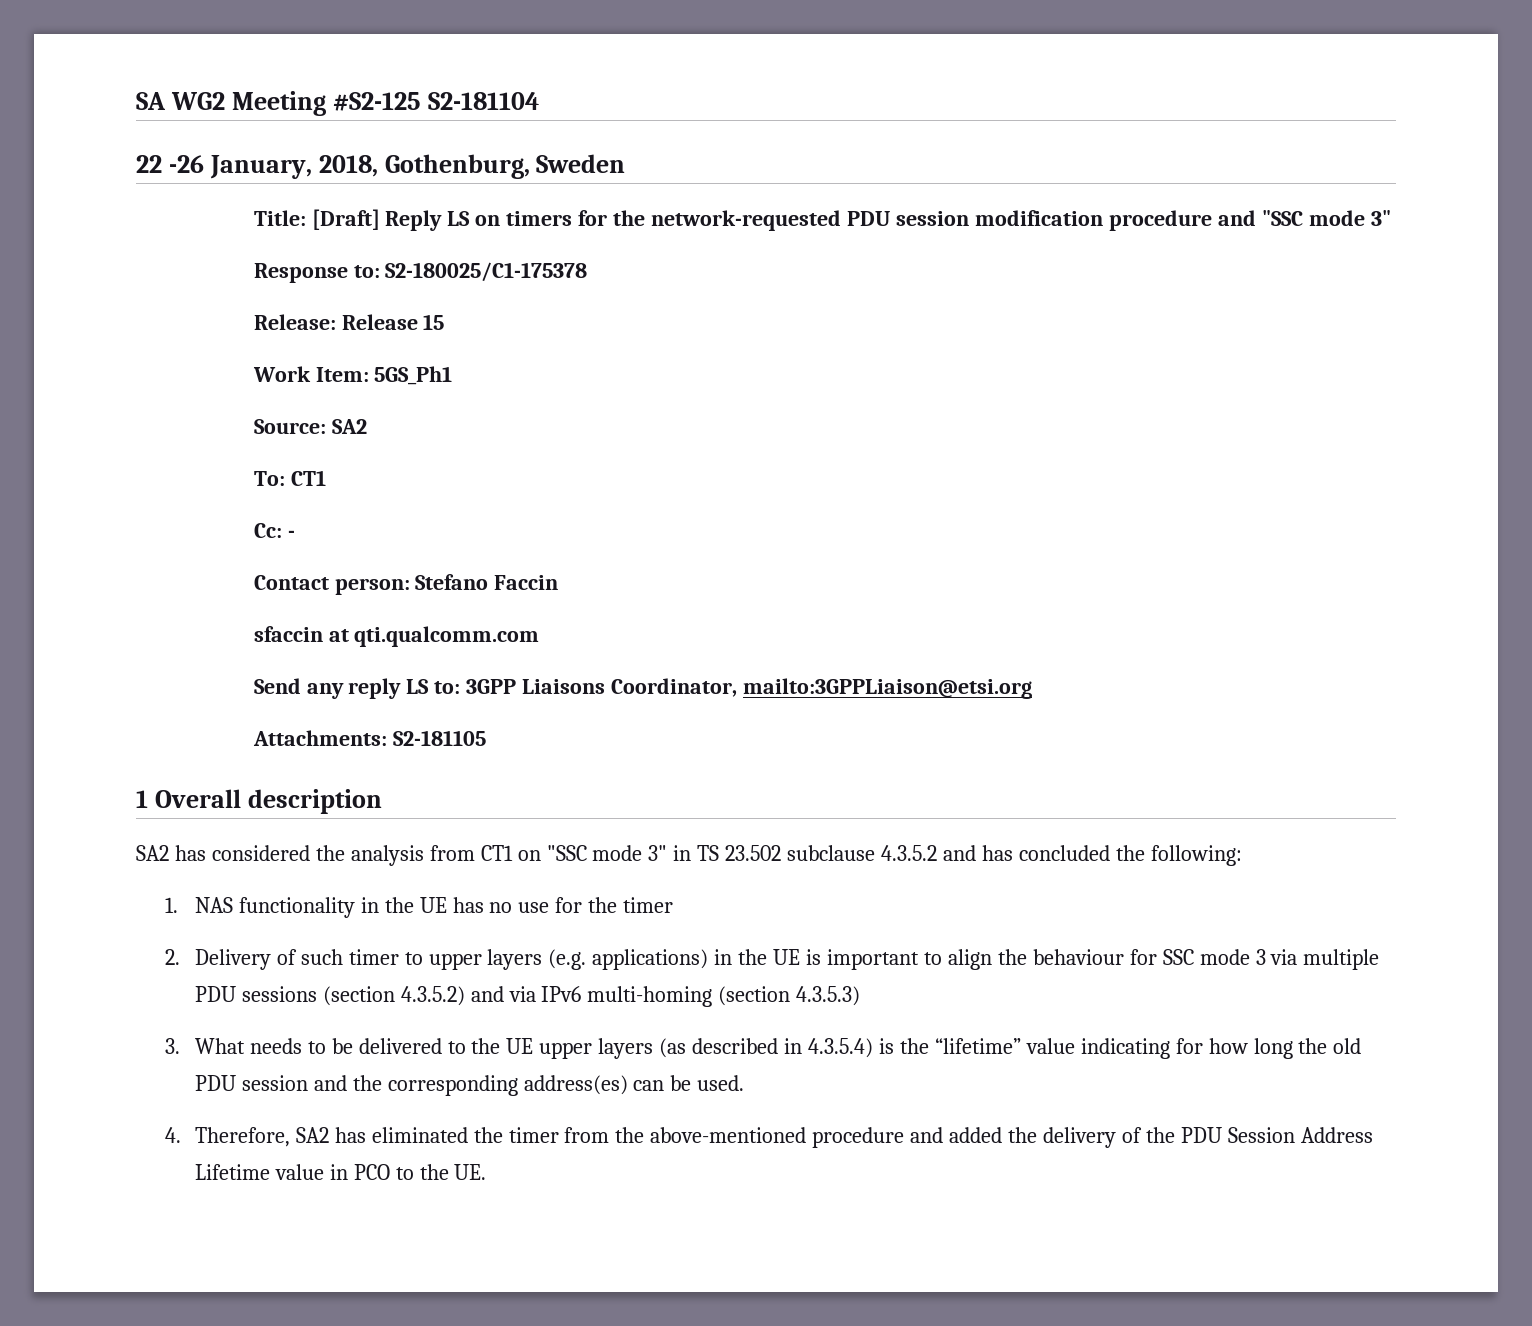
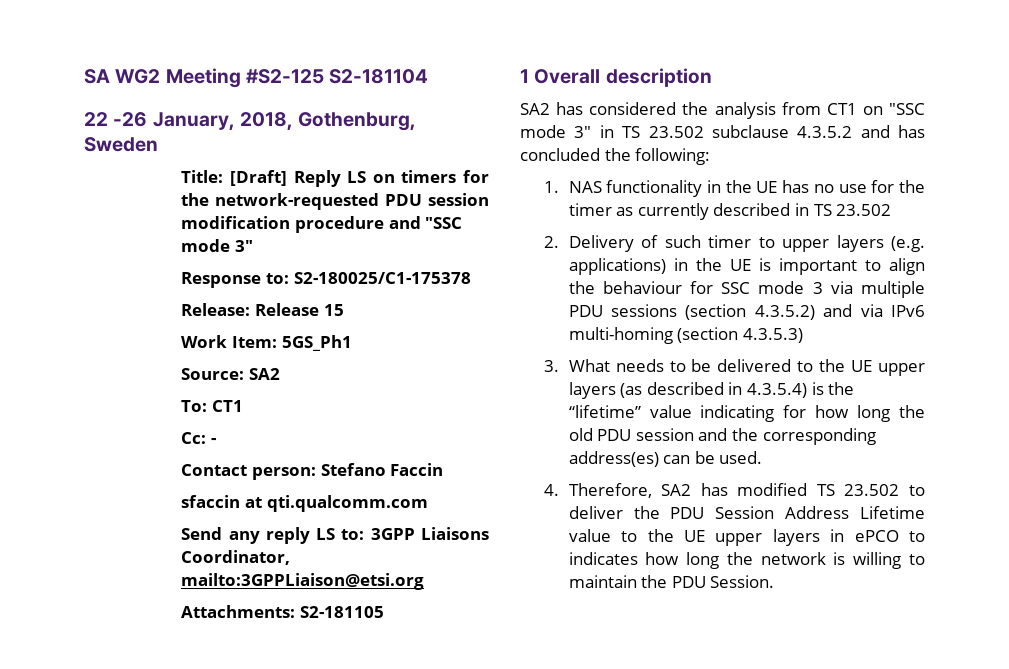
(674, 905) none -> [616,203,892,220] as currently described in TS 23.502
[371,1127,1142,1148] eliminated the timer from the above-mentioned procedure and added the delivery of -> [737,483,925,496] [568,506,623,519] modified TS 23.502 to deliver
[329,1164,487,1180] in PCO to the UE. -> [621,529,925,546] [568,552,925,569] [568,575,775,588] to the UE upper layers in ePCO to indicates how long the network is willing to maintain the PDU Session.

